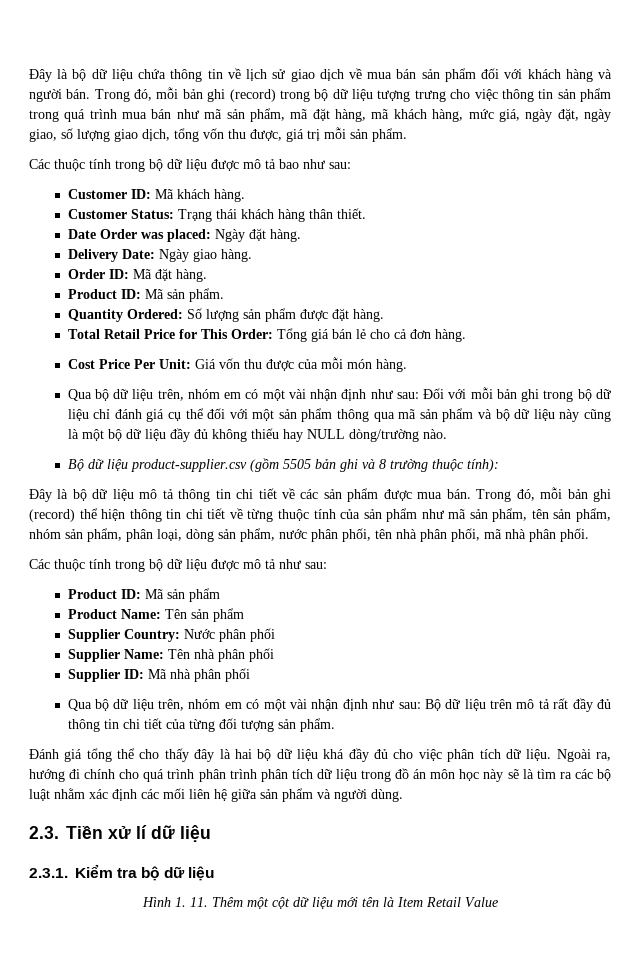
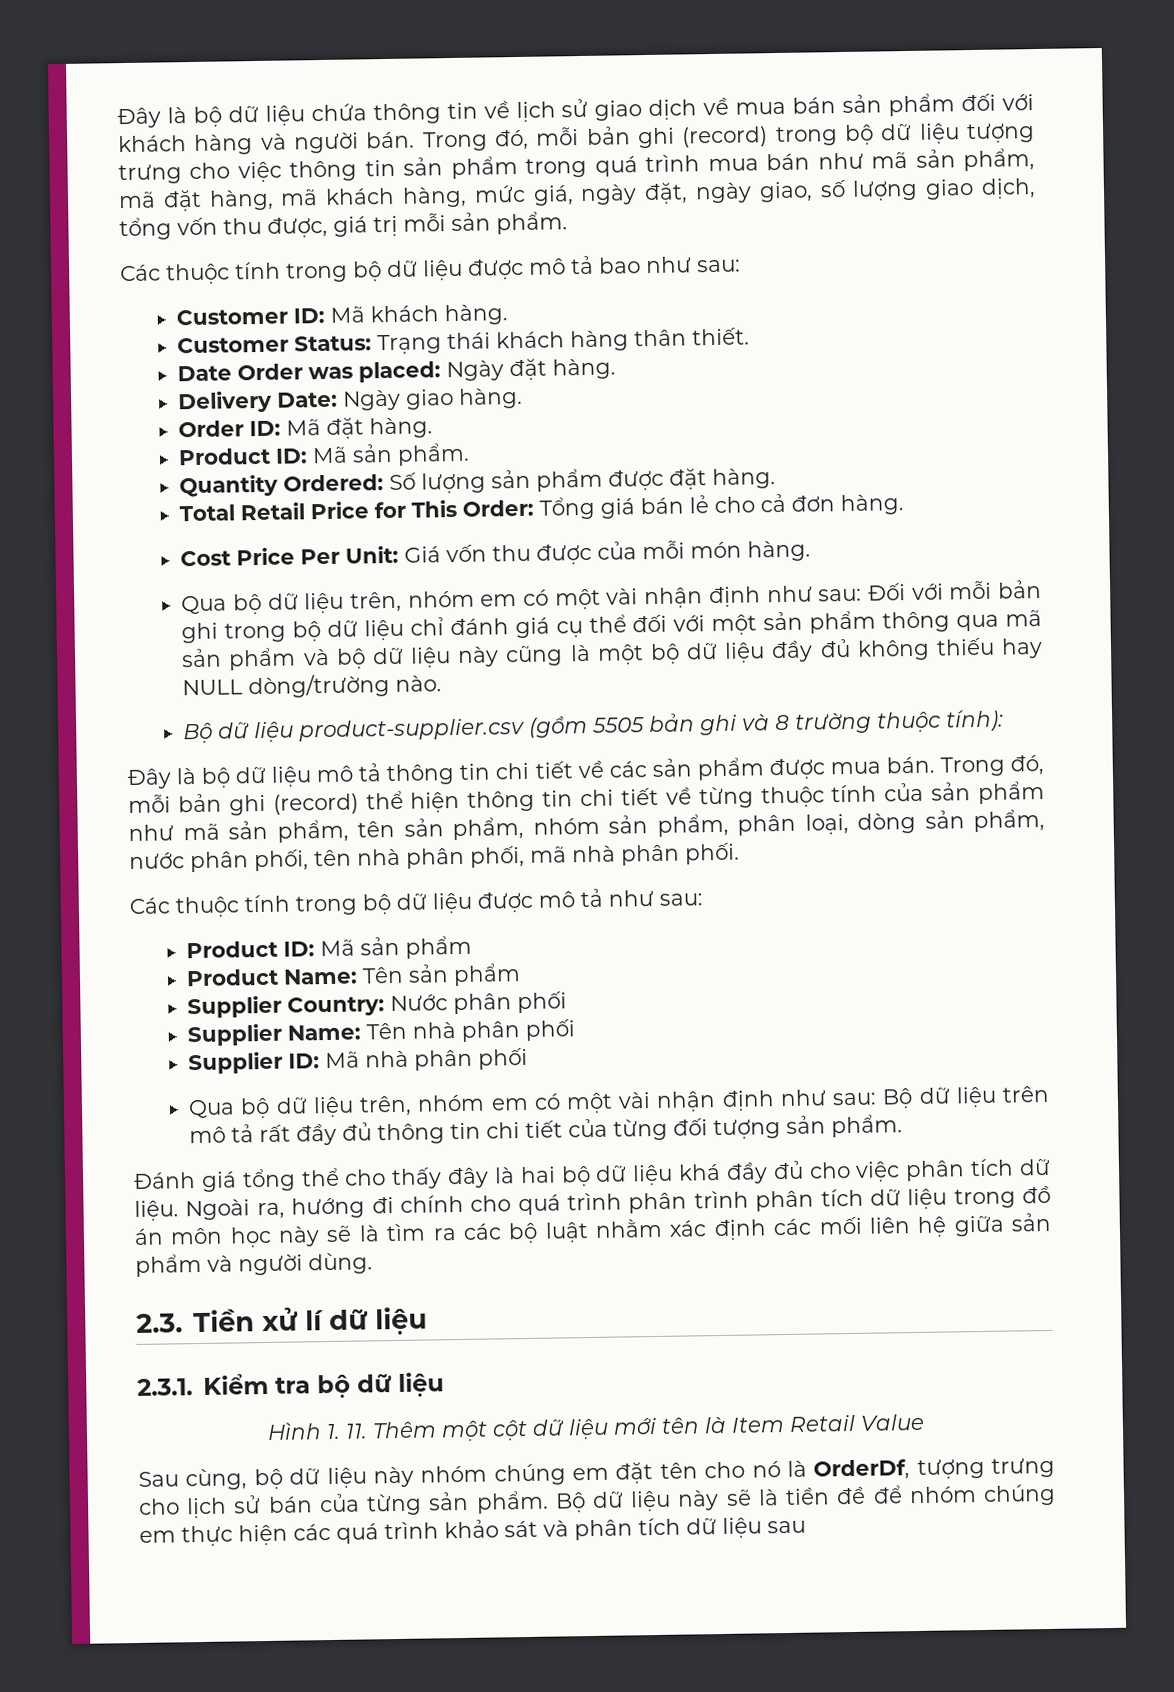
(498, 902) none -> [138,1456,1055,1491] [138,1483,1056,1519] [139,1517,806,1547] // Sau cùng, bộ dữ liệu này nhóm chúng em đặt tên cho nó là OrderDf, tượng trưng cho lịch sử bán của từng sản phẩm. Bộ dữ liệu này sẽ là tiền đề để nhóm chúng em thực hiện các quá trình khảo sát và phân tích dữ liệu sau

